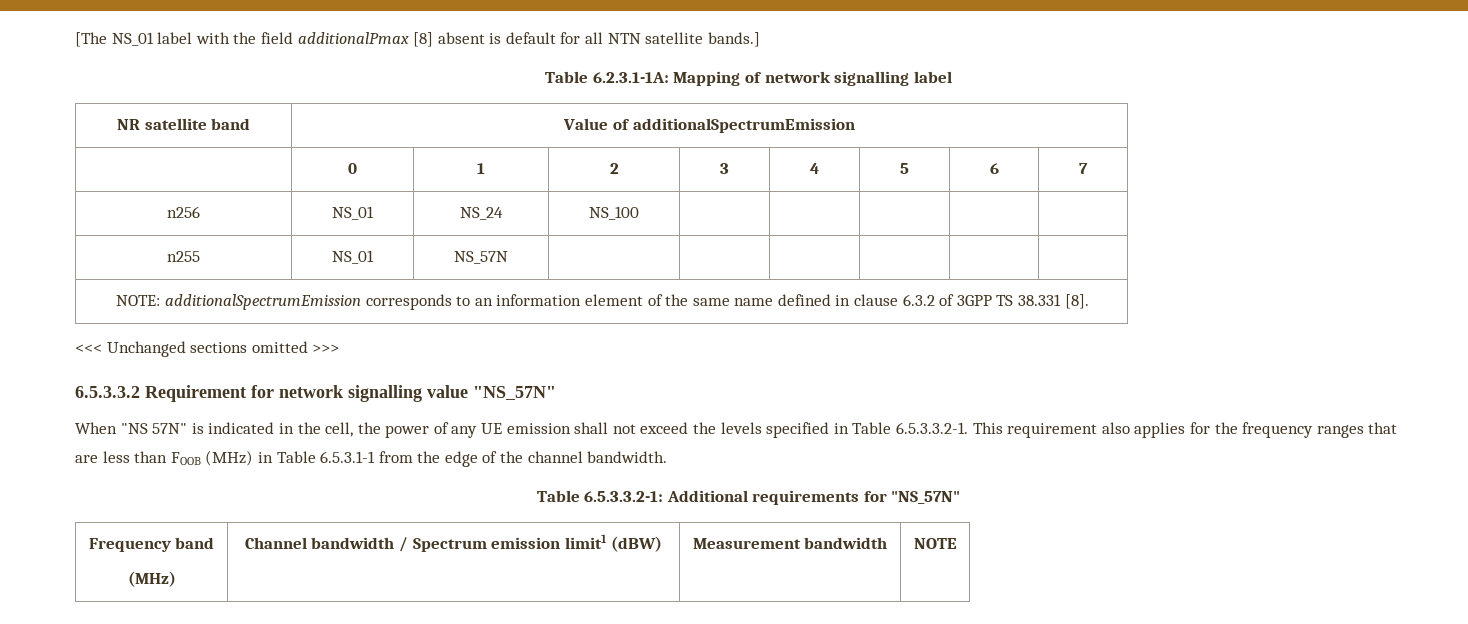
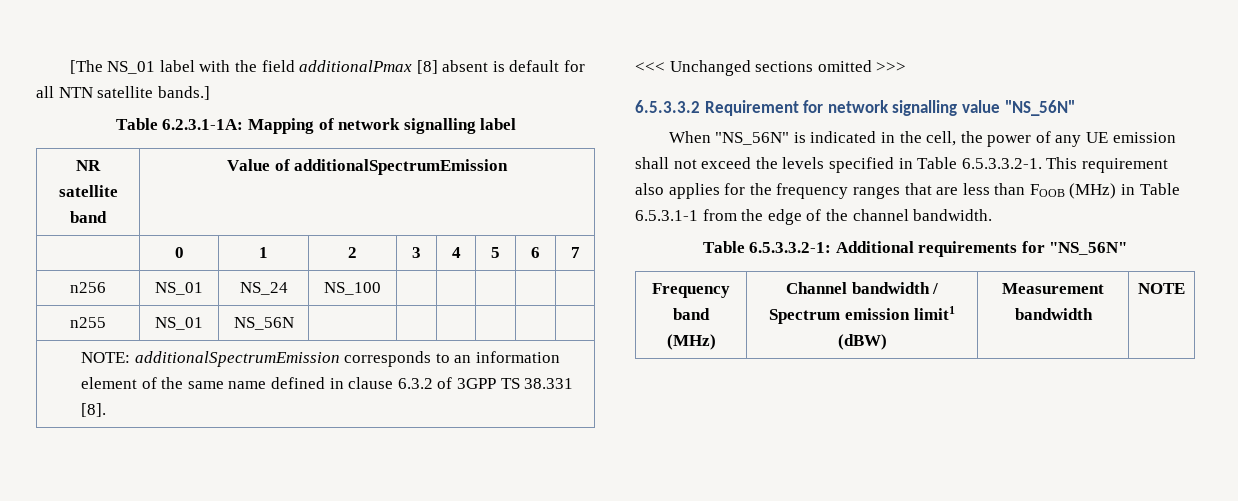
[454,251,508,264] NS_57N -> [233,317,294,330] NS_56N
[473,386,556,400] "NS_57N" -> [1004,100,1075,116] "NS_56N"
[120,423,188,434] "NS 57N" -> [715,132,790,145] "NS_56N"
[891,491,961,504] "NS_57N" -> [1049,242,1128,255] "NS_56N"

